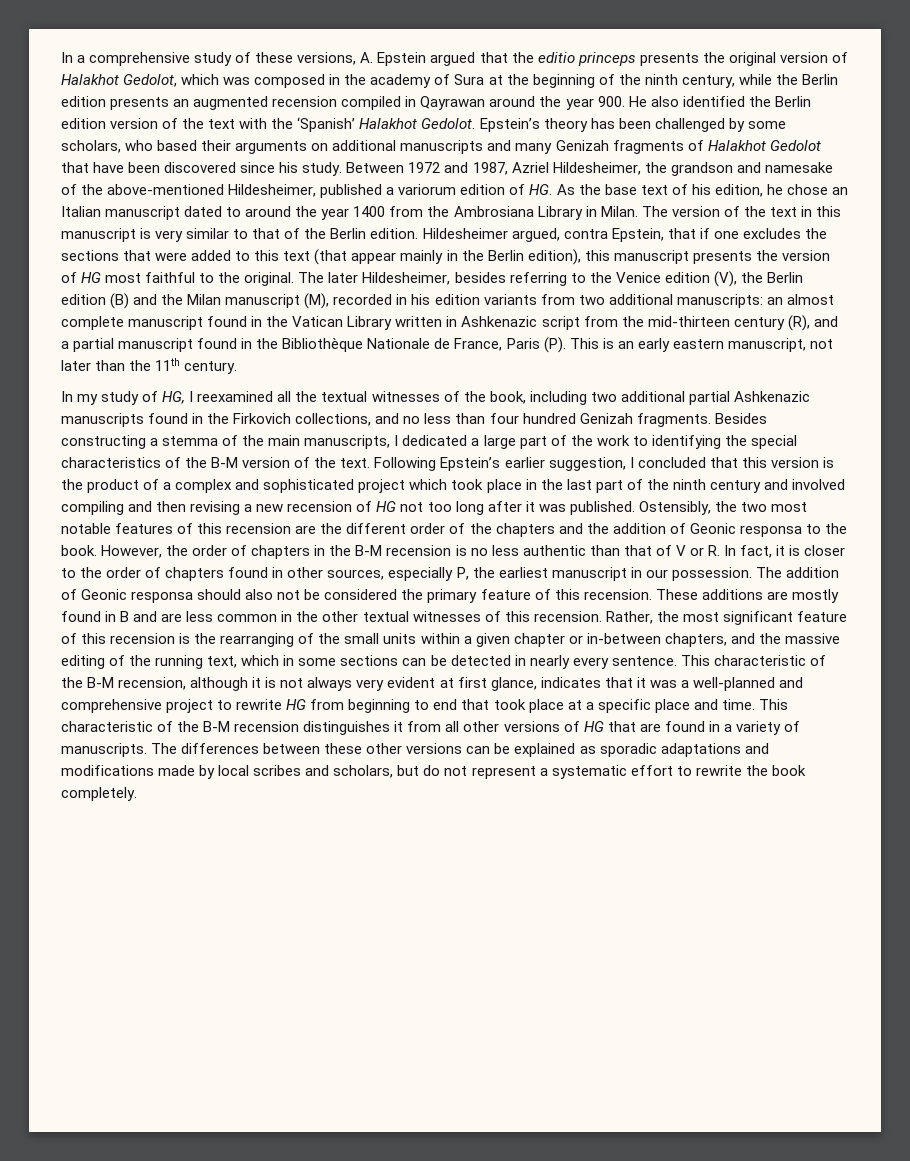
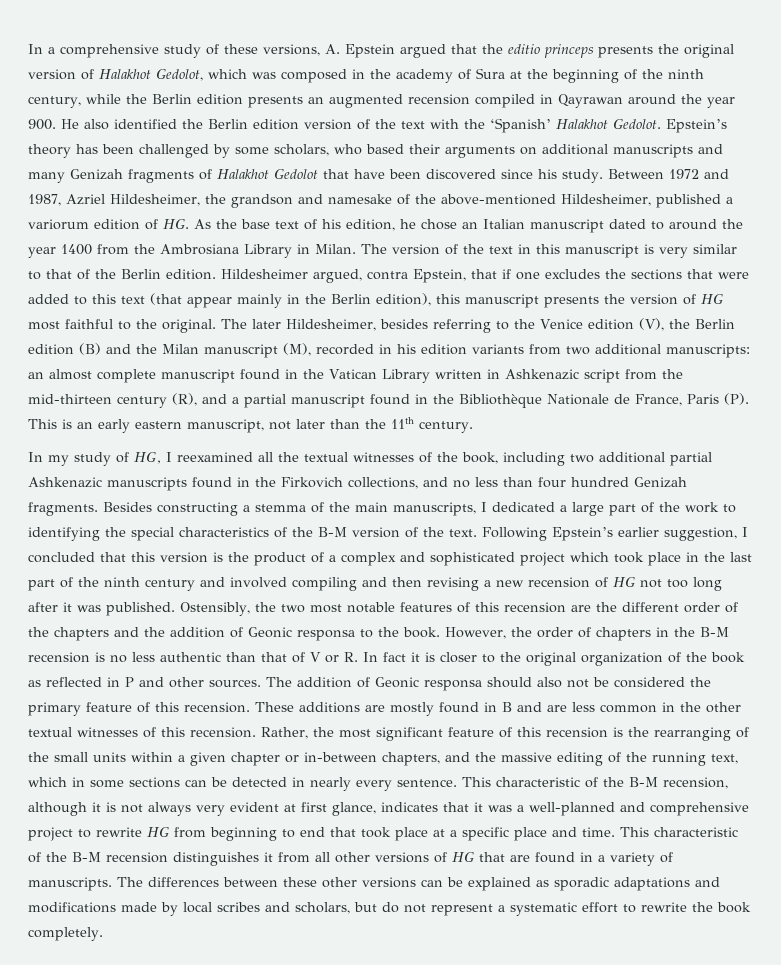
[740,545,773,558] fact, -> [383,652,406,662] fact
[106,567,752,581] order of chapters found in other sources, especially P, the earliest manuscript in our possession. -> [526,652,745,666] [28,677,261,688] original organization of the book as reflected in P and other sources.

